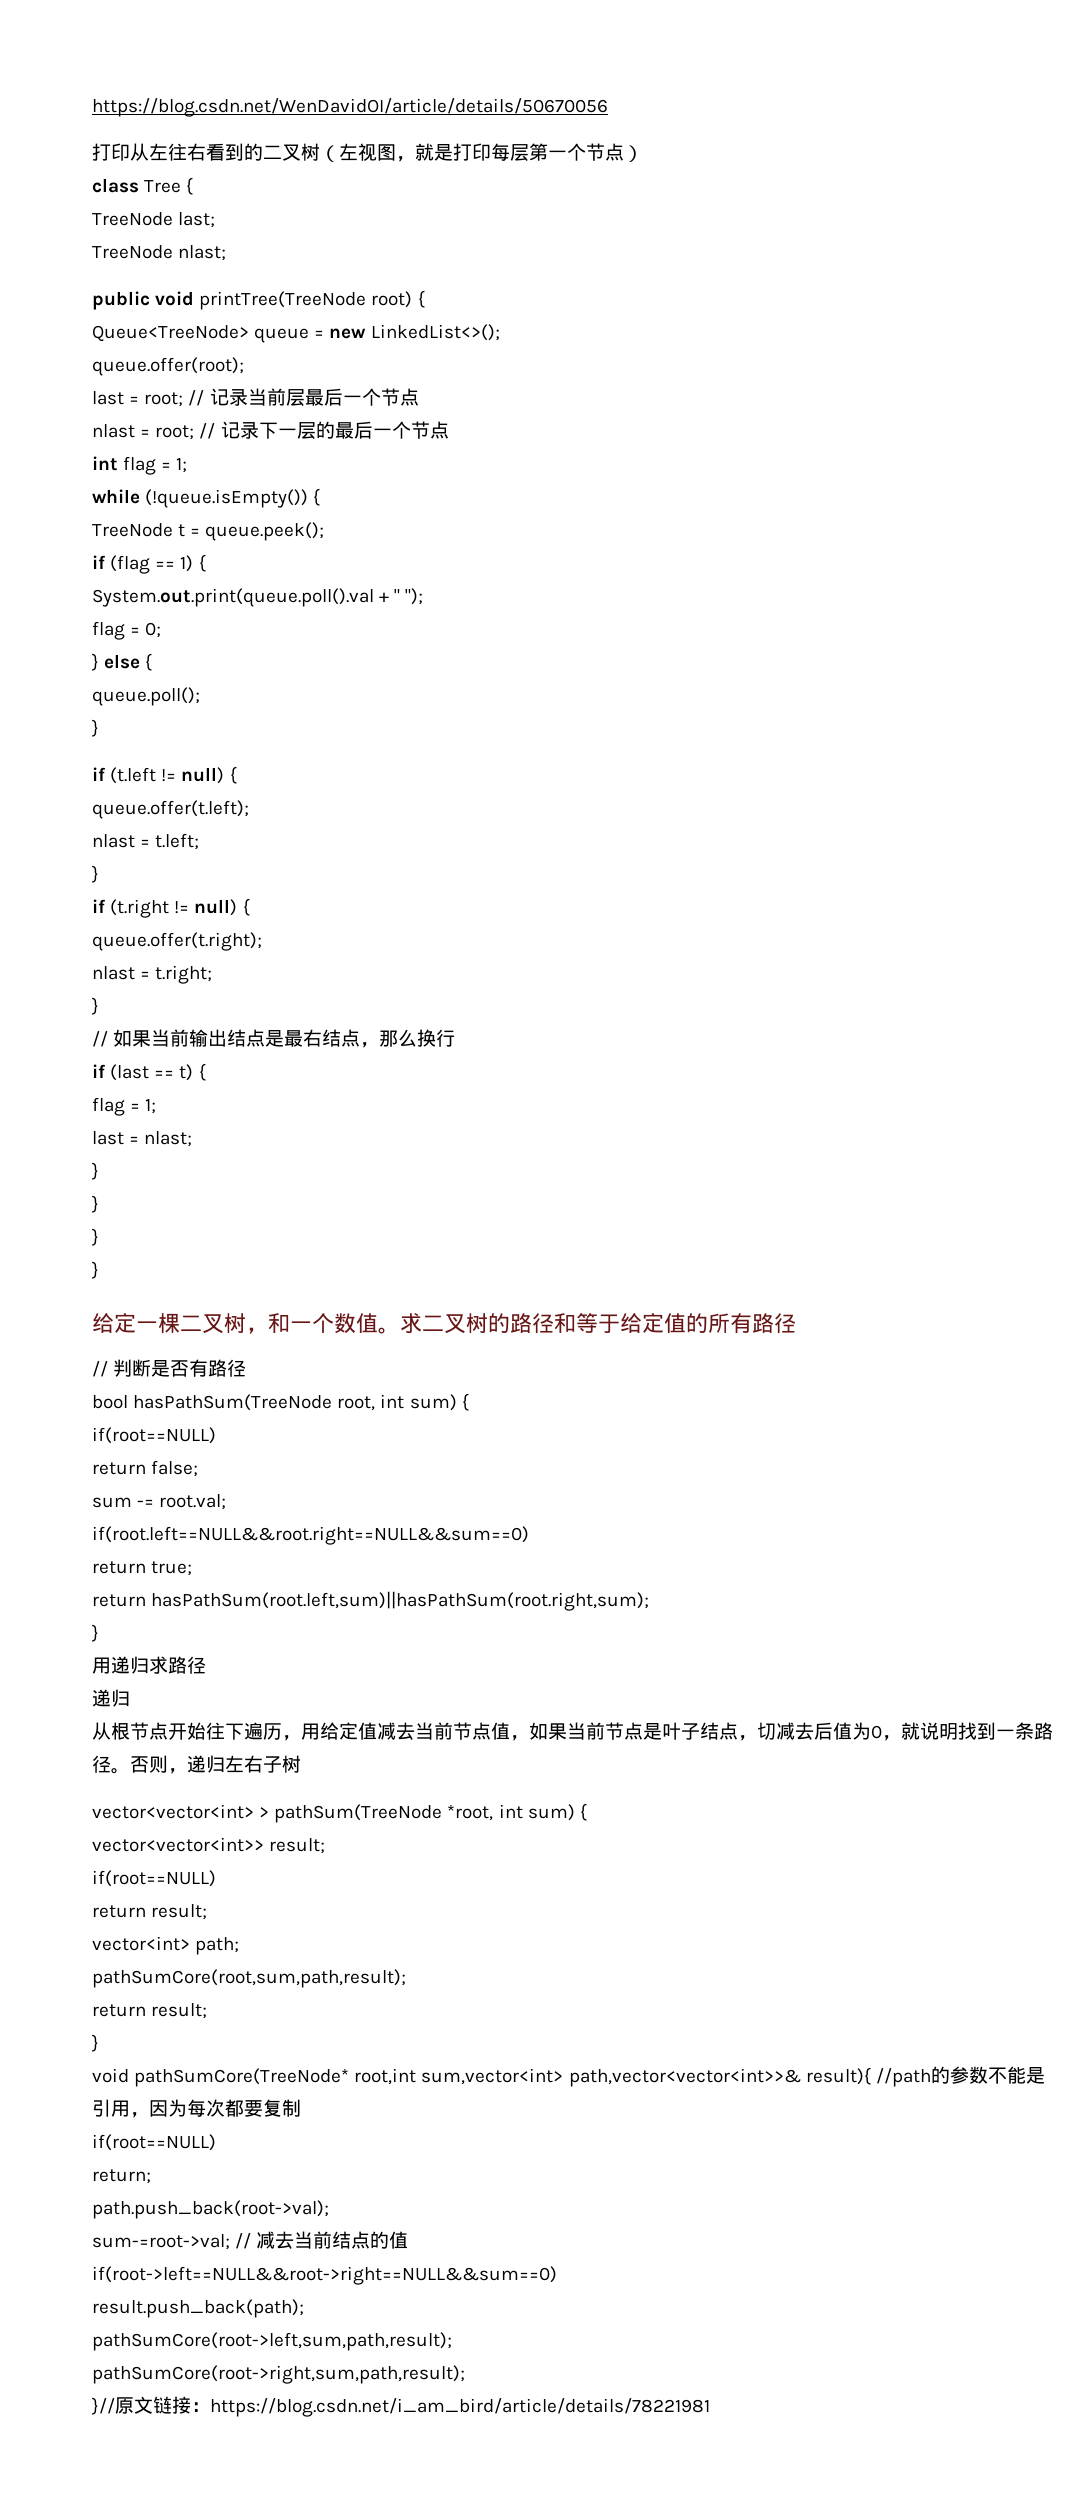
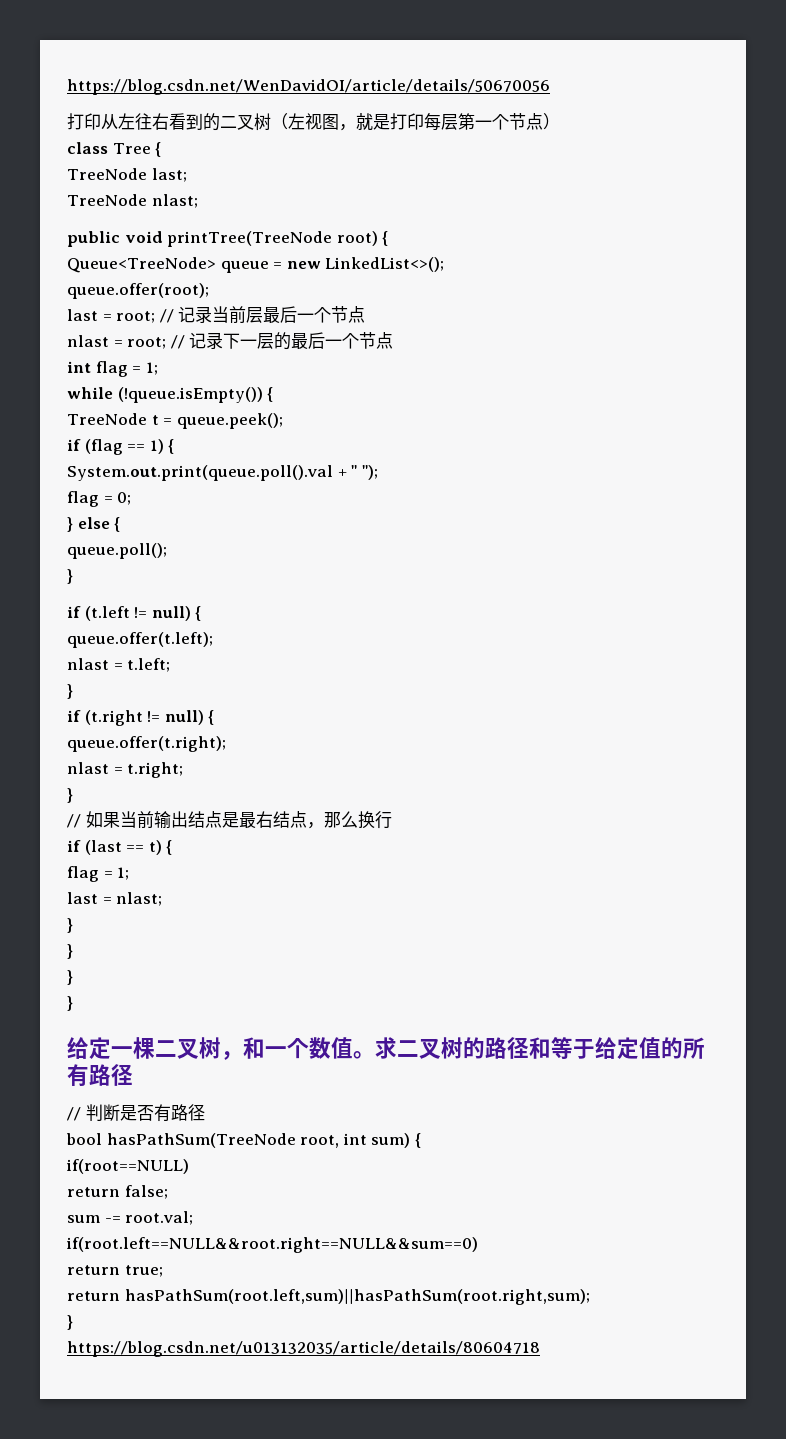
[92,1656,206,1674] [92,1689,130,1707] [92,1722,1053,1741] [92,1755,301,1774] [92,1803,587,1823] [92,1837,326,1854] [92,1870,216,1887] [92,1904,208,1920] [92,1936,240,1955] [92,1969,406,1988] [92,2003,208,2019] [92,2034,99,2052] [92,2066,1045,2087] [92,2099,301,2118] [92,2134,216,2151] [92,2169,151,2184] [92,2200,329,2219] [92,2231,409,2250] [92,2266,557,2285] [92,2299,304,2318] [92,2332,452,2351] [92,2365,465,2384] [92,2396,710,2417] 用递归求路径 // 递归 // 从根节点开始往下遍历，用给定值减去当前节点值，如果当前节点是叶子结点，切减去后值为0，就说明找到一条路径。否则，递归左右子树 // vector<vector<int> > pathSum(TreeNode *root, int sum) { // vector<vector<int>> result; // if(root==NULL) // return result; // vector<int> path; // pathSumCore(root,sum,path,result); // return result; // } // void pathSumCore(TreeNode* root,int sum,vector<int> path,vector<vector<int>>& result){ //path的参数不能是引用，因为每次都要复制 // if(root==NULL) // return; // path.push_back(root->val); // sum-=root->val; // 减去当前结点的值 // if(root->left==NULL&&root->right==NULL&&sum==0) // result.push_back(path); // pathSumCore(root->left,sum,path,result); // pathSumCore(root->right,sum,path,result); // }//原文链接：https://blog.csdn.net/i_am_bird/article/details/78221981 -> [67,1341,540,1357] https://blog.csdn.net/u013132035/article/details/80604718

